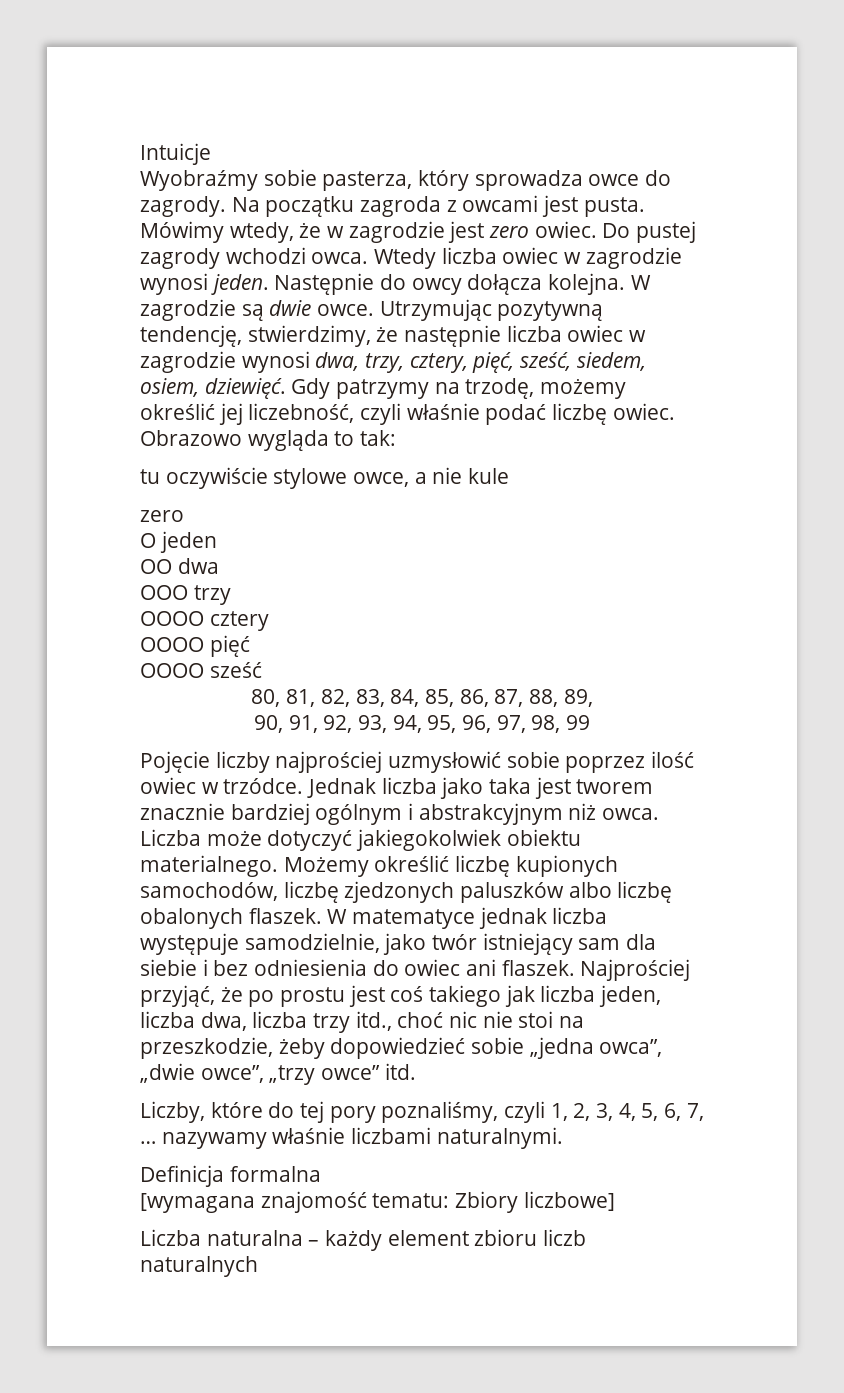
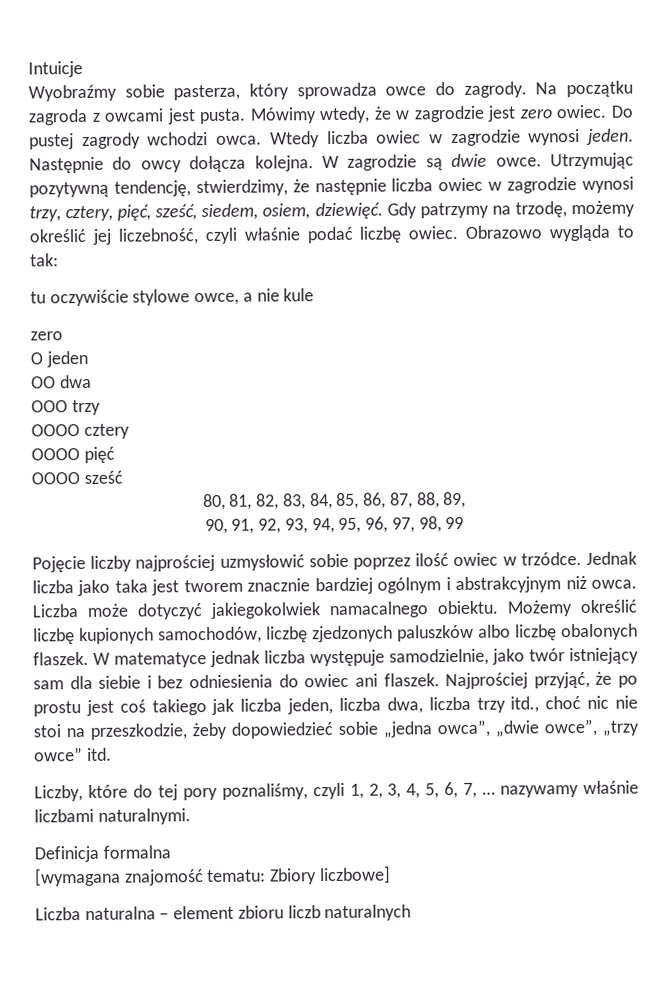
[315,352,360,371] dwa, -> (635, 184) none
[506,829,581,846] [140,855,278,877] obiektu materialnego. -> [329,600,498,619] namacalnego obiektu.
[325,1230,383,1251] każdy -> (170, 916) none

